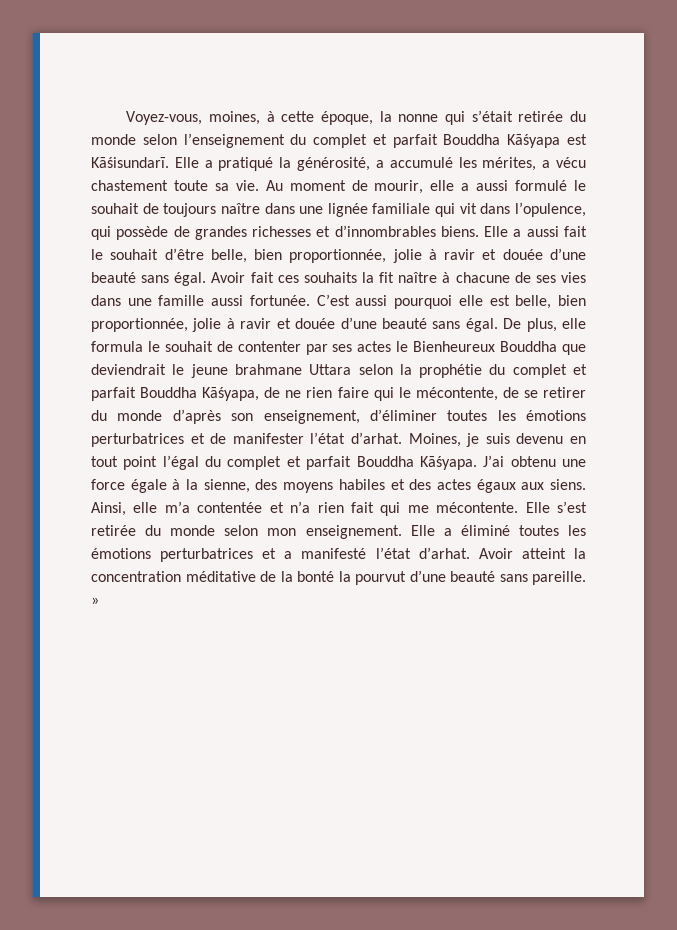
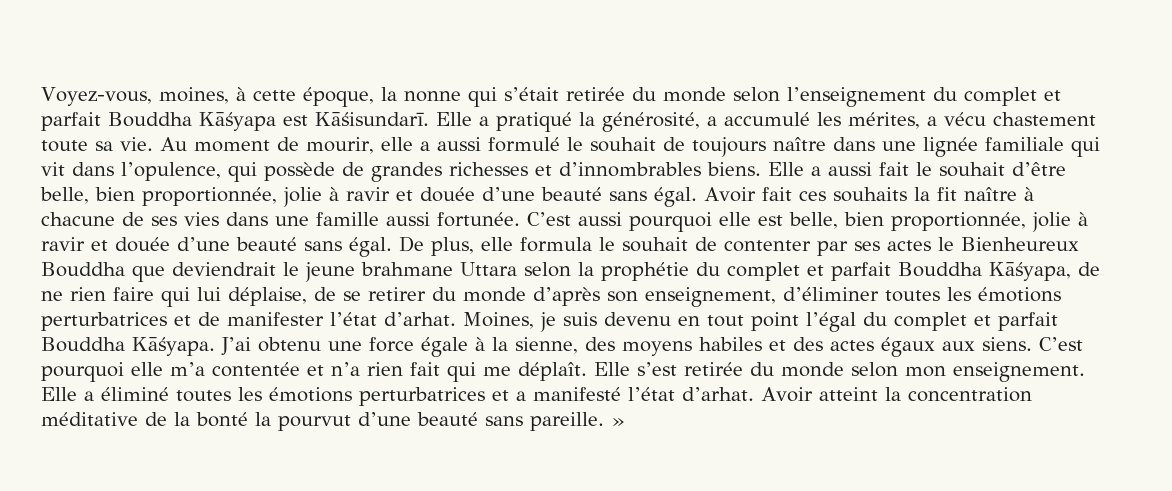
[398,387,498,401] le mécontente, -> [197,287,307,306] lui déplaise,
[91,502,126,516] Ainsi, -> [1039,337,1083,351] [41,362,124,382] C’est pourquoi
[436,502,519,513] mécontente. -> [518,362,587,381] déplaît.

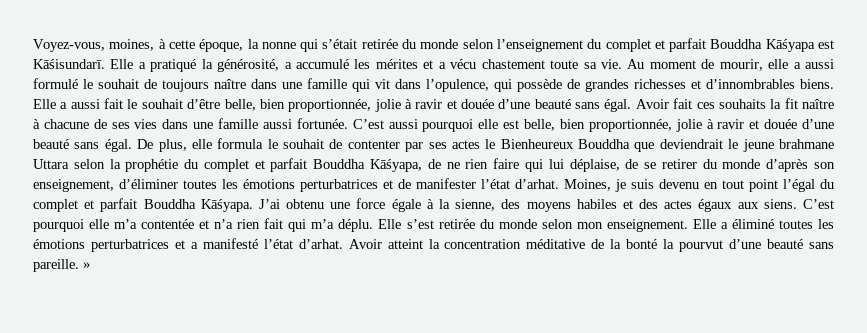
[848,112,920,129] mérites, -> [375,59,434,69] mérites et
[922,137,1064,157] lignée familiale -> [307,78,347,89] famille
[483,362,587,381] me déplaît. -> [311,219,374,232] m’a déplu.

